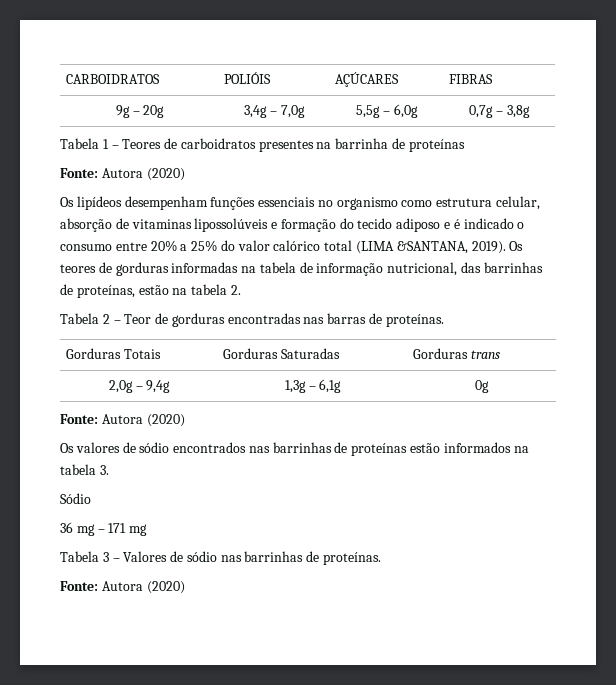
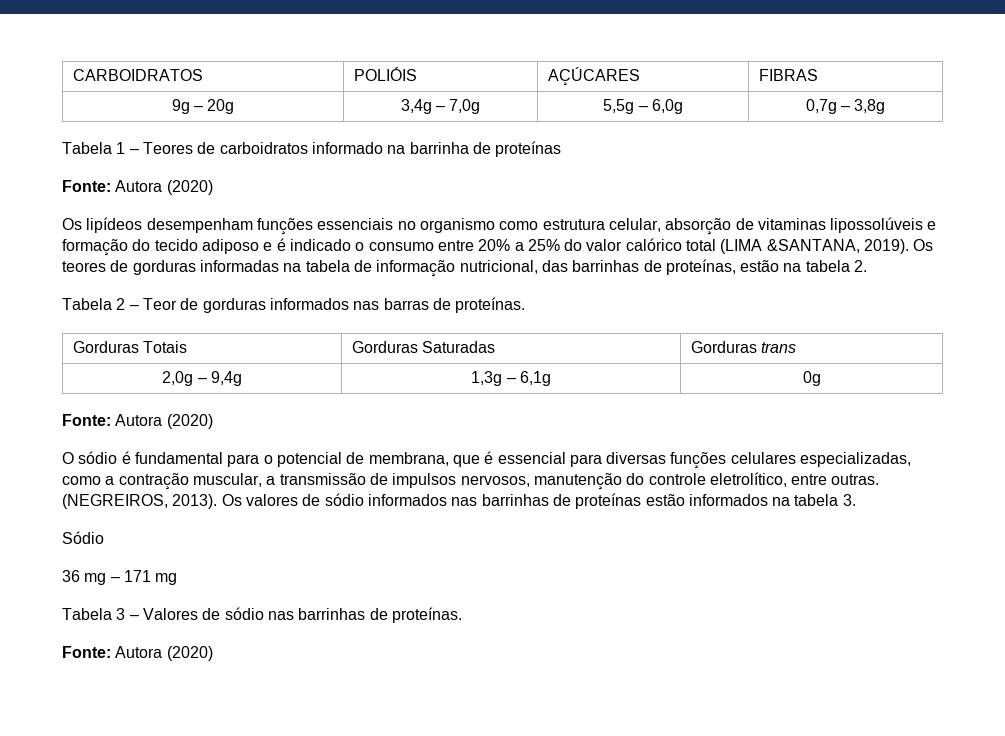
[258,140,314,152] presentes -> [311,142,383,154] informado
[227,313,301,324] encontradas -> [269,298,349,310] informados
(185, 420) none -> [62,451,912,469] [62,472,880,490] [62,494,218,509] O sódio é fundamental para o potencial de membrana, que é essencial para diversas funções celulares especializadas, como a contração muscular, a transmissão de impulsos nervosos, manutenção do controle eletrolítico, entre outras. (NEGREIROS, 2013).
[173,442,247,453] encontrados -> [367,494,447,506] informados

